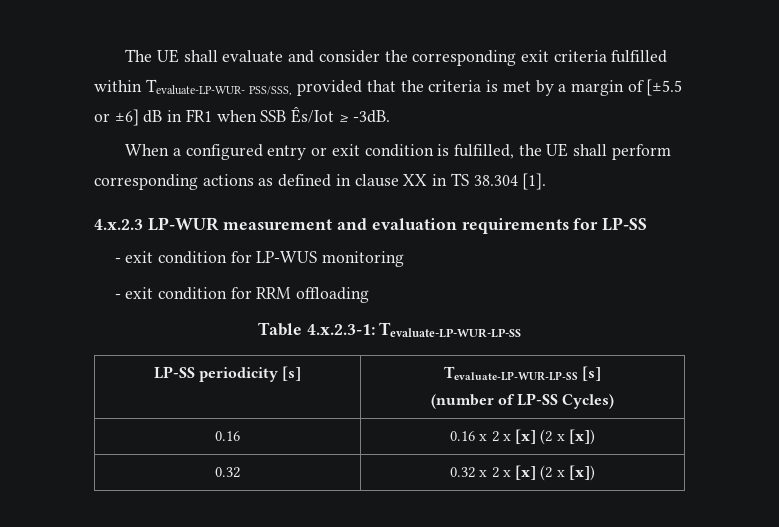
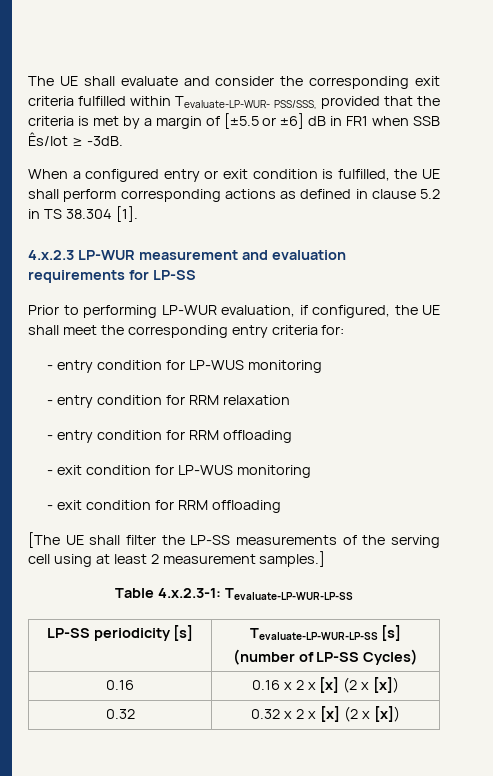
[403,174,428,186] XX -> [420,189,440,199] 5.2
(648, 224) none -> [28,305,440,318] [28,325,345,338] [47,360,322,373] [47,395,290,408] [47,430,292,443] // Prior to performing LP-WUR evaluation, if configured, the UE shall meet the corresponding entry criteria for: // - entry condition for LP-WUS monitoring // - entry condition for RRM relaxation // - entry condition for RRM offloading
(370, 295) none -> [28,532,441,548] [28,551,326,567] // [The UE shall filter the LP-SS measurements of the serving cell using at least 2 measurement samples.]

